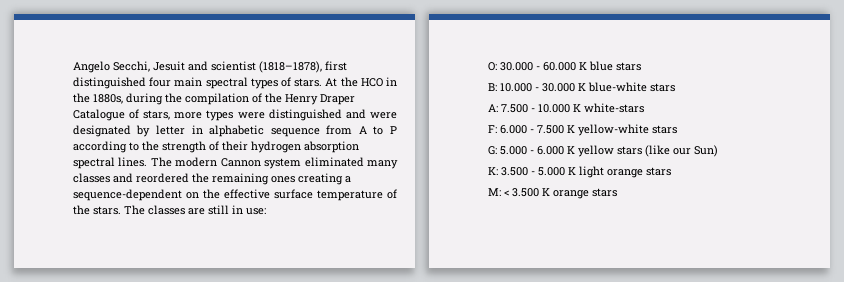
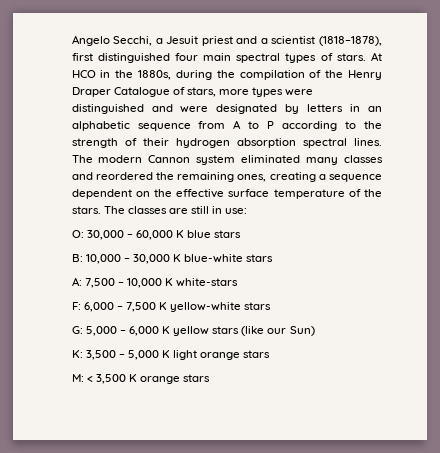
[152,61,208,71] Jesuit and -> [155,36,268,46] a Jesuit priest and a
[340,77,358,87] the -> (382, 56) none
[156,125,203,135] letter in -> [307,104,382,112] letters in an
[270,176,295,183] ones -> [237,174,267,182] ones,
[72,189,182,201] sequence-dependent -> [329,174,382,182] [71,189,132,199] sequence dependent
[499,62,576,71] 30.000 - 60.000 -> [86,230,173,240] 30,000 – 60,000
[499,83,575,92] 10.000 - 30.000 -> [85,254,170,264] 10,000 – 30,000
[500,104,570,113] 7.500 - 10.000 -> [84,278,162,288] 7,500 – 10,000
[499,125,564,134] 6.000 - 7.500 -> [83,302,156,312] 6,000 – 7,500
[499,146,564,155] 5.000 - 6.000 -> [85,326,159,336] 5,000 – 6,000
[500,167,565,176] 3.500 - 5.000 -> [85,350,159,360] 3,500 – 5,000
[511,188,539,197] 3.500 -> [95,374,126,384] 3,500

